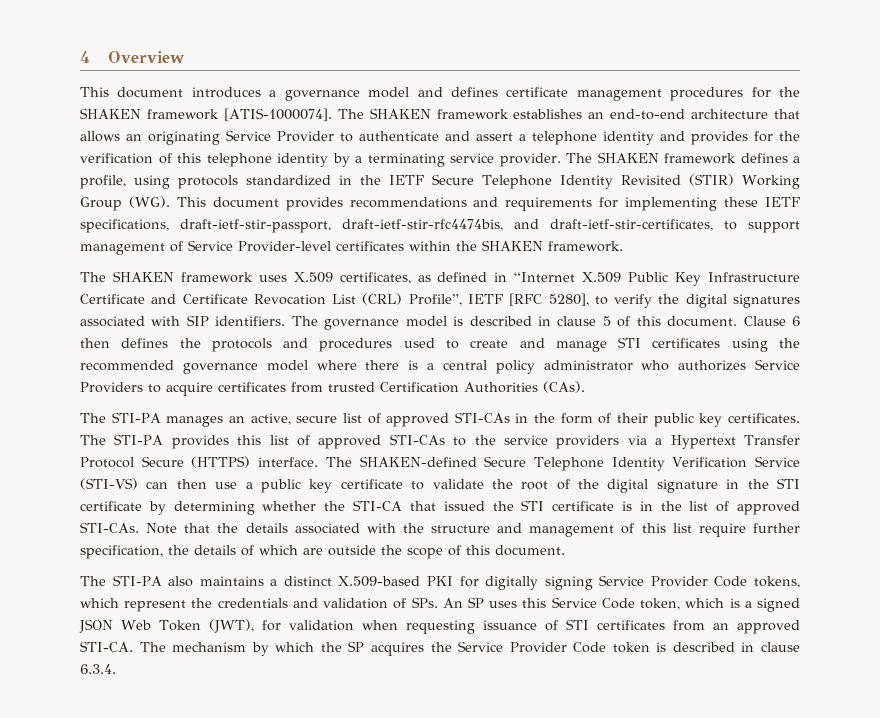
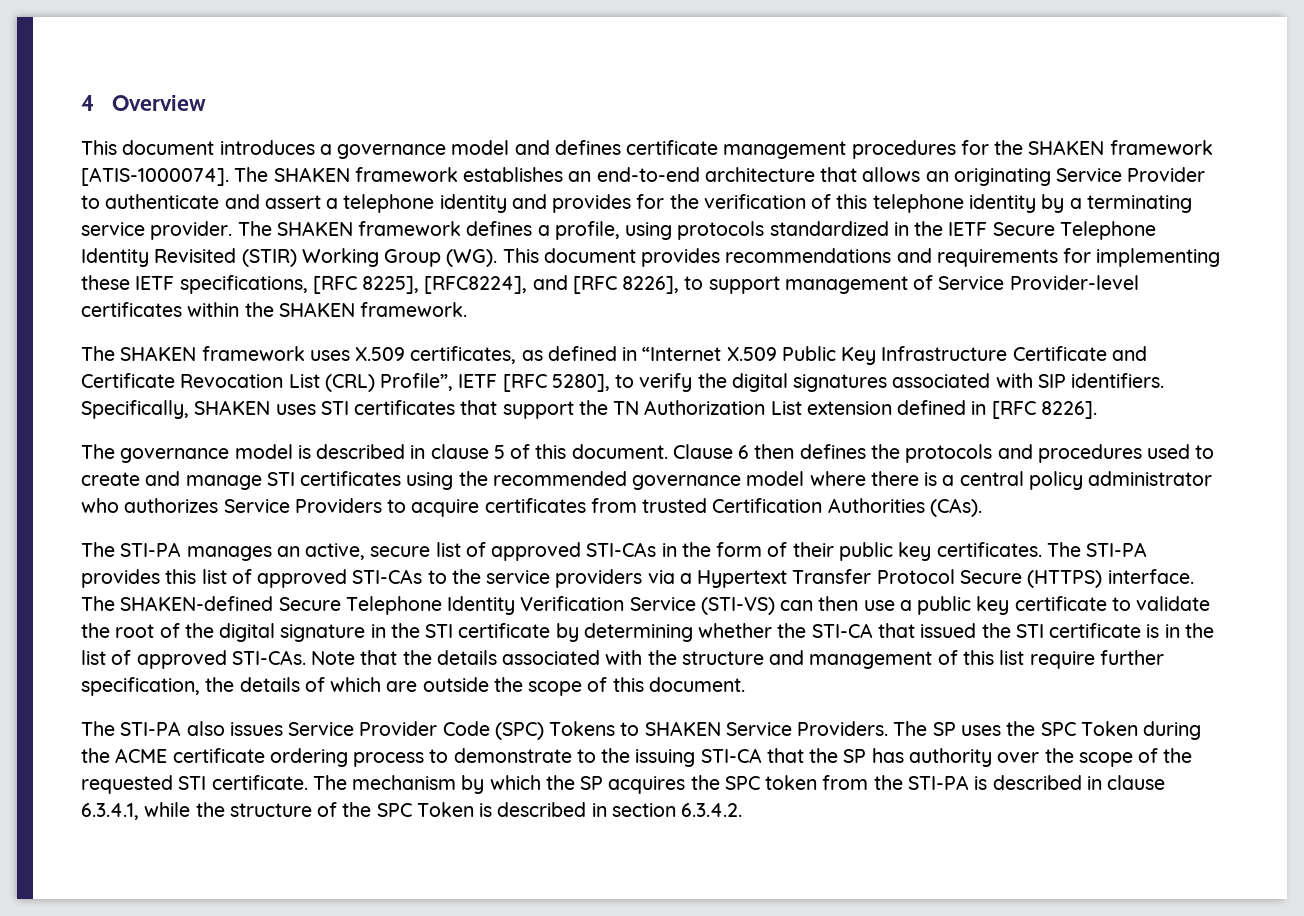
[180,219,713,233] draft-ietf-stir-passport, draft-ietf-stir-rfc4474bis, and draft-ietf-stir-certificates, -> [312,275,680,294] [RFC 8225], [RFC8224], and [RFC 8226],
(286, 321) none -> [81,400,1097,419] Specifically, SHAKEN uses STI certificates that support the TN Authorization List extension defined in [RFC 8226]. //
[199,575,800,590] [80,597,800,612] [79,619,800,634] [80,641,133,652] maintains a distinct X.509-based PKI for digitally signing Service Provider Code tokens, which represent the credentials and validation of SPs. An SP uses this Service Code token, which is a signed JSON Web Token (JWT), for validation when requesting issuance of STI certificates from an approved STI-CA. -> [229,721,1202,740] [81,748,1193,767] [81,775,308,794] issues Service Provider Code (SPC) Tokens to SHAKEN Service Providers. The SP uses the SPC Token during the ACME certificate ordering process to demonstrate to the issuing STI-CA that the SP has authority over the scope of the requested STI certificate.
[458,641,800,653] [80,664,116,674] Service Provider Code token is described in clause 6.3.4. -> [724,775,1166,790] [81,802,743,820] SPC token from the STI-PA is described in clause 6.3.4.1, while the structure of the SPC Token is described in section 6.3.4.2.

